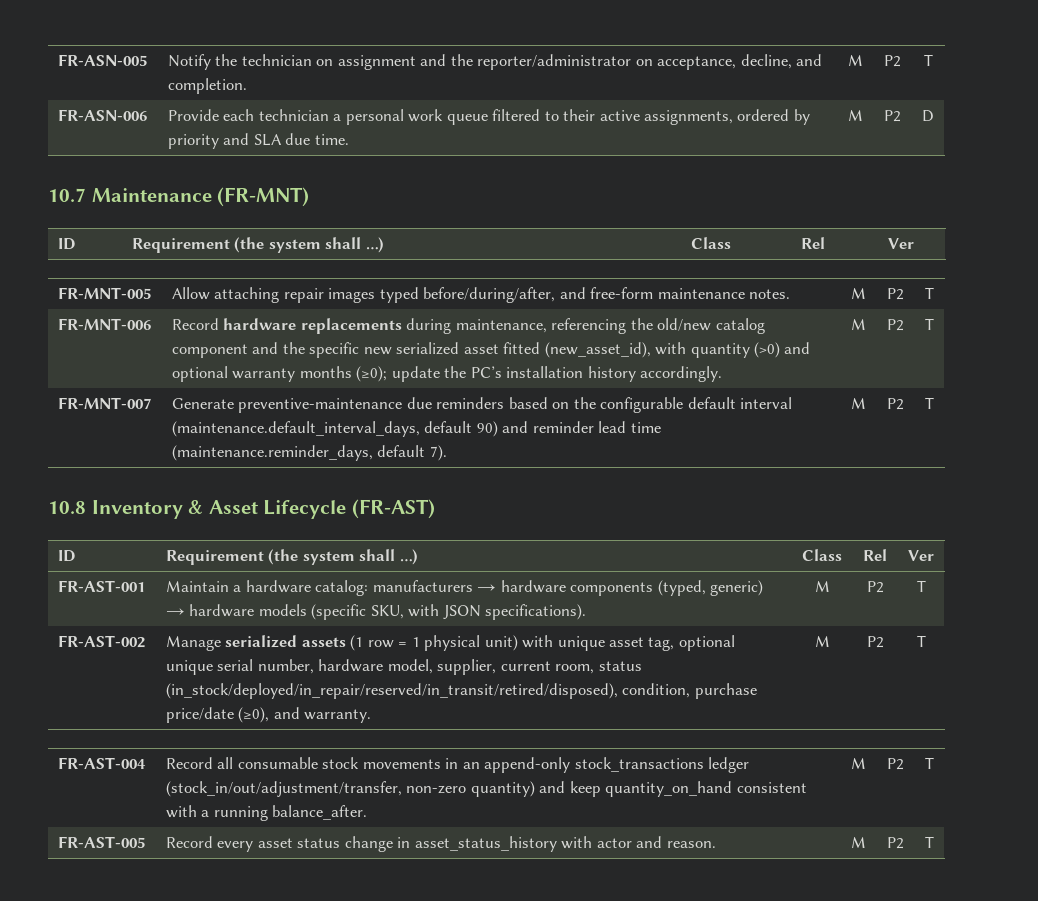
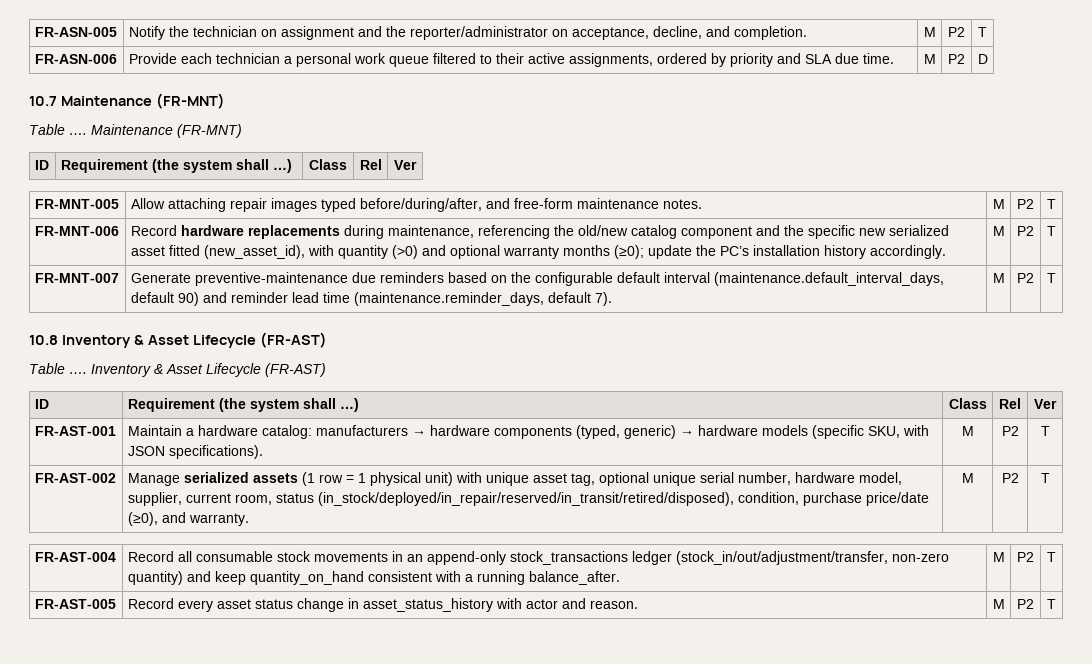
(310, 197) none -> [29,124,242,138] // Table …. Maintenance (FR-MNT)
(435, 509) none -> [29,363,326,377] // Table …. Inventory & Asset Lifecycle (FR-AST)

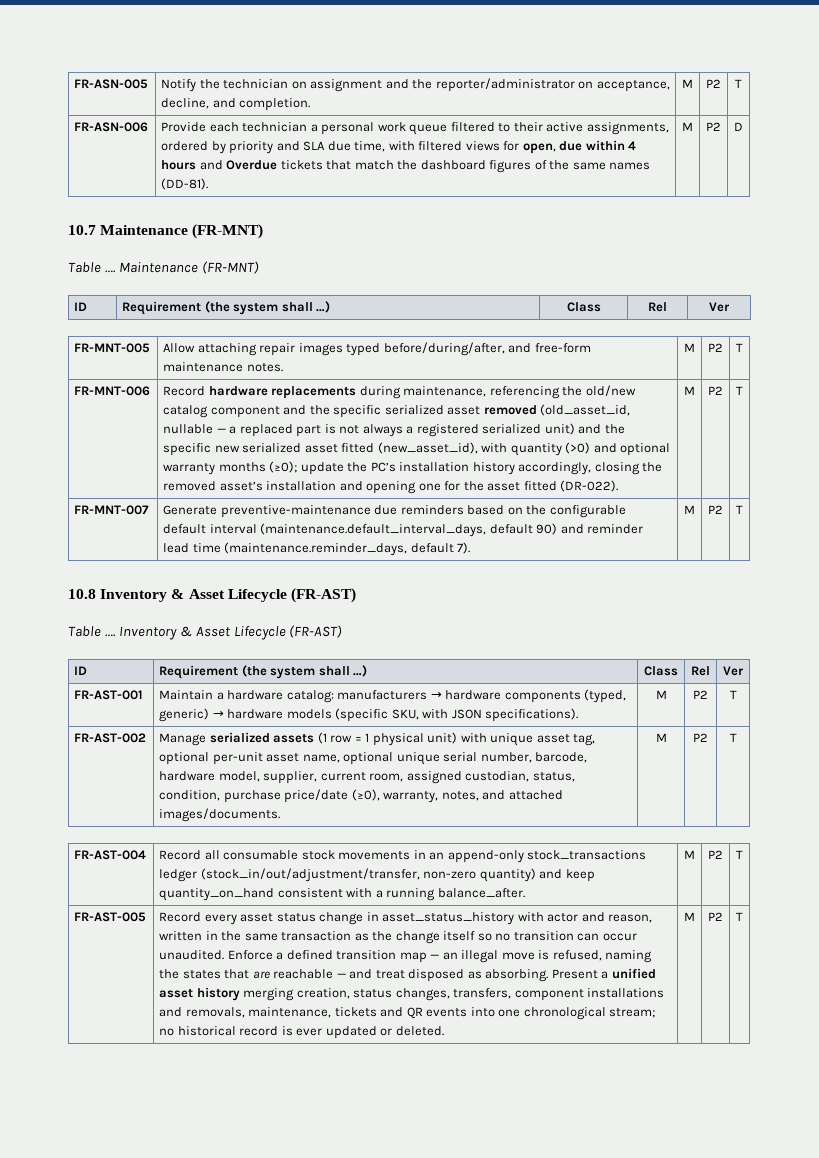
[862,53,894,64] time. -> [354,140,637,154] [161,160,651,173] [161,178,209,190] time, with filtered views for open, due within 4 hours and Overdue tickets that match the dashboard figures of the same names (DD-81).
(855, 232) none -> [384,404,631,416] [163,423,625,437] [163,443,212,456] serialized asset removed (old_asset_id, nullable — a replaced part is not always a registered serialized unit) and the specific
[869,245,946,259] accordingly. -> [518,462,663,475] [163,480,619,494] accordingly, closing the removed asset’s installation and opening one for the asset fitted (DR-022).
(649, 479) none -> [212,752,394,765] per-unit asset name, optional
(791, 478) none -> [535,752,588,763] barcode,
[275,492,734,506] status (in_stock/deployed/in_repair/reserved/in_transit/retired/disposed), -> [406,771,575,784] assigned custodian, status,
[161,512,249,526] and warranty. -> [383,790,563,803] [159,808,281,822] warranty, notes, and attached images/documents.
[589,600,638,609] reason. -> [608,914,653,923] [159,931,637,944] [159,950,653,963] [159,968,656,982] [159,987,665,1001] [159,1007,656,1020] [159,1026,444,1039] reason, written in the same transaction as the change itself so no transition can occur unaudited. Enforce a defined transition map — an illegal move is refused, naming the states that are reachable — and treat disposed as absorbing. Present a unified asset history merging creation, status changes, transfers, component installations and removals, maintenance, tickets and QR events into one chronological stream; no historical record is ever updated or deleted.

